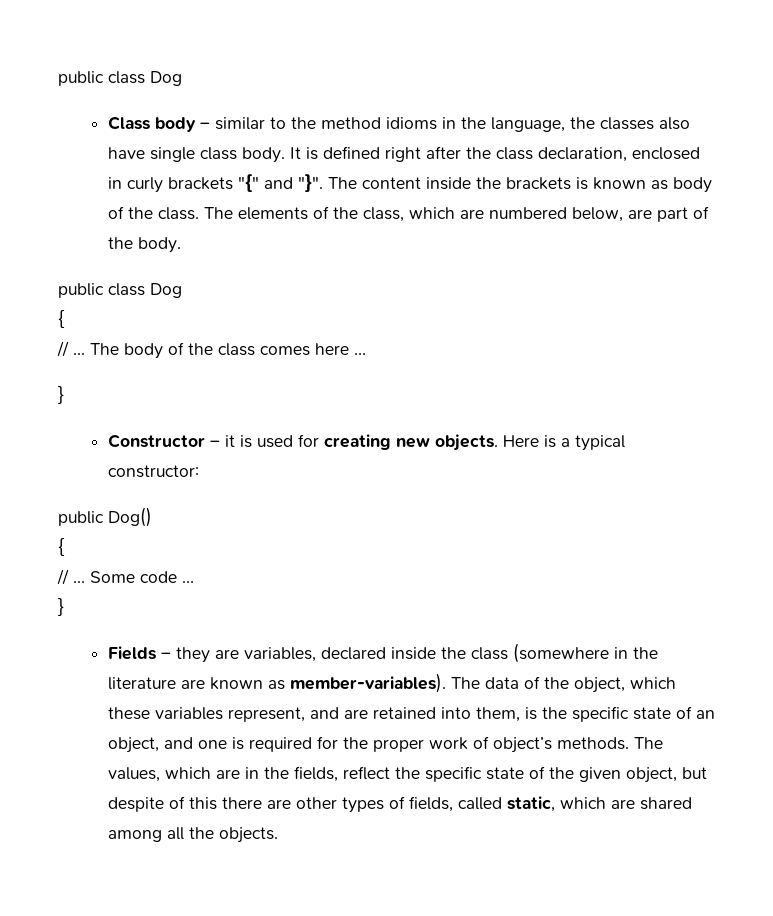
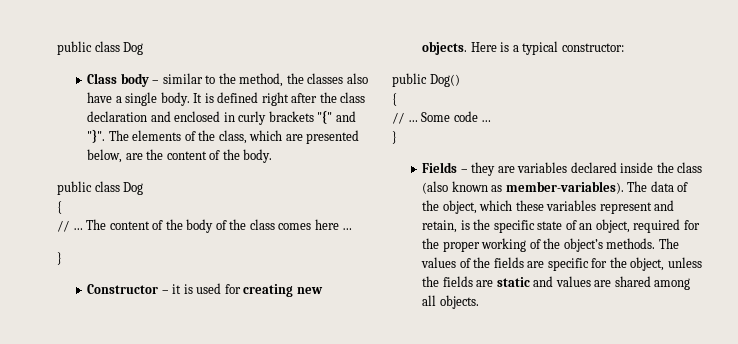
[320,117,565,132] method idioms in the language, -> [239,73,284,87] method,
[149,147,237,162] single class -> [115,92,158,106] a single
[537,147,627,162] declaration, -> [87,111,171,122] declaration and
[361,177,712,193] [107,206,233,220] content inside the brackets is known as body of the class. The -> (129, 135) none
[488,207,567,219] numbered -> [306,130,360,144] presented
[656,207,688,222] part -> [146,149,207,160] the content
(119, 349) none -> [109,219,183,230] content of the
[243,647,316,662] variables, -> [517,162,568,173] variables
[512,643,658,663] [107,677,205,690] (somewhere in the literature are -> [422,181,449,194] (also
[227,707,520,722] represent, and are retained into them, -> [599,200,675,214] [422,220,458,233] represent and retain,
[163,737,244,750] and one is -> (630, 226) none
[428,736,663,753] [107,766,707,783] [107,796,606,813] work of object’s methods. The values, which are in the fields, reflect the specific state of the given object, but despite of this there are other types of fields, called static, which -> [481,238,679,252] [421,257,702,271] [422,276,591,287] working of the object’s methods. The values of the fields are specific for the object, unless the fields are static and values
[188,827,214,839] the -> (437, 300) none

